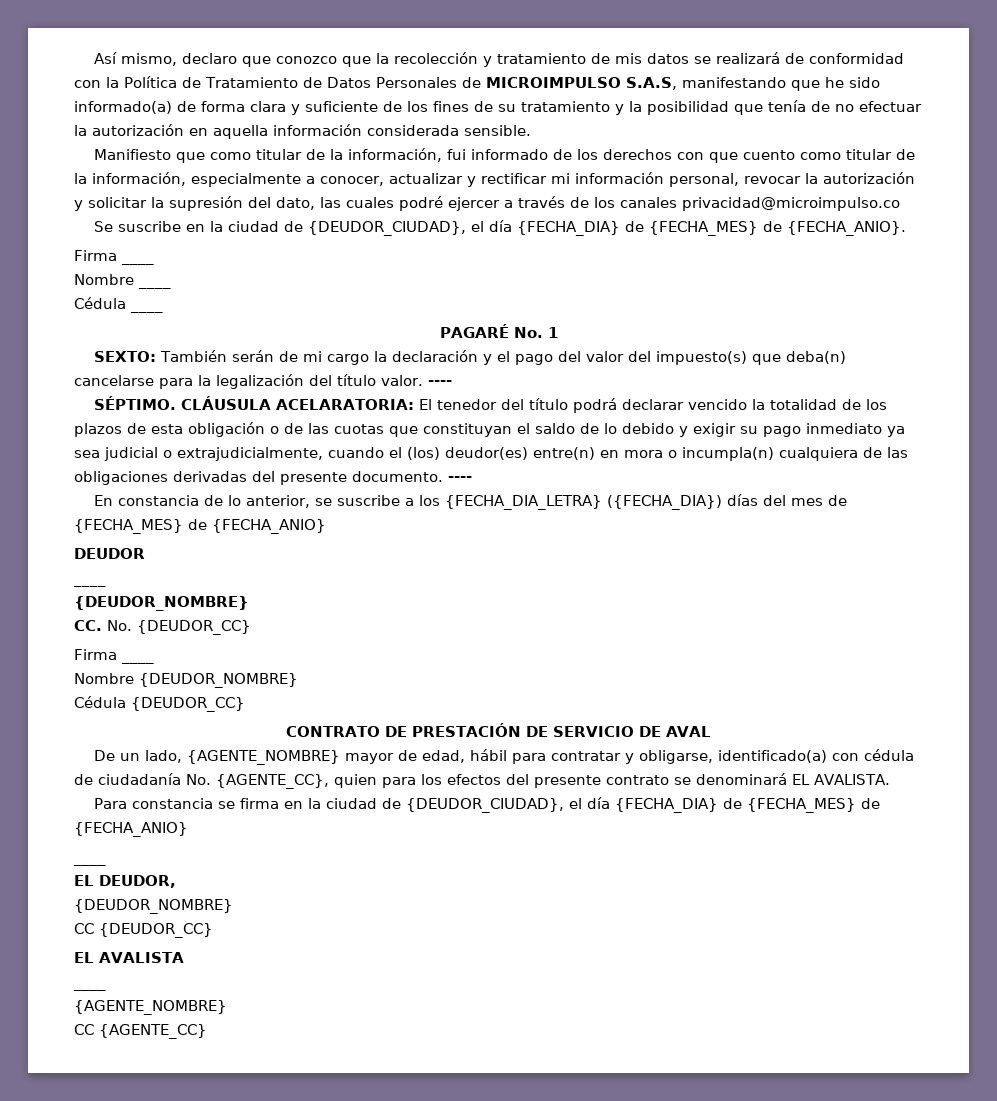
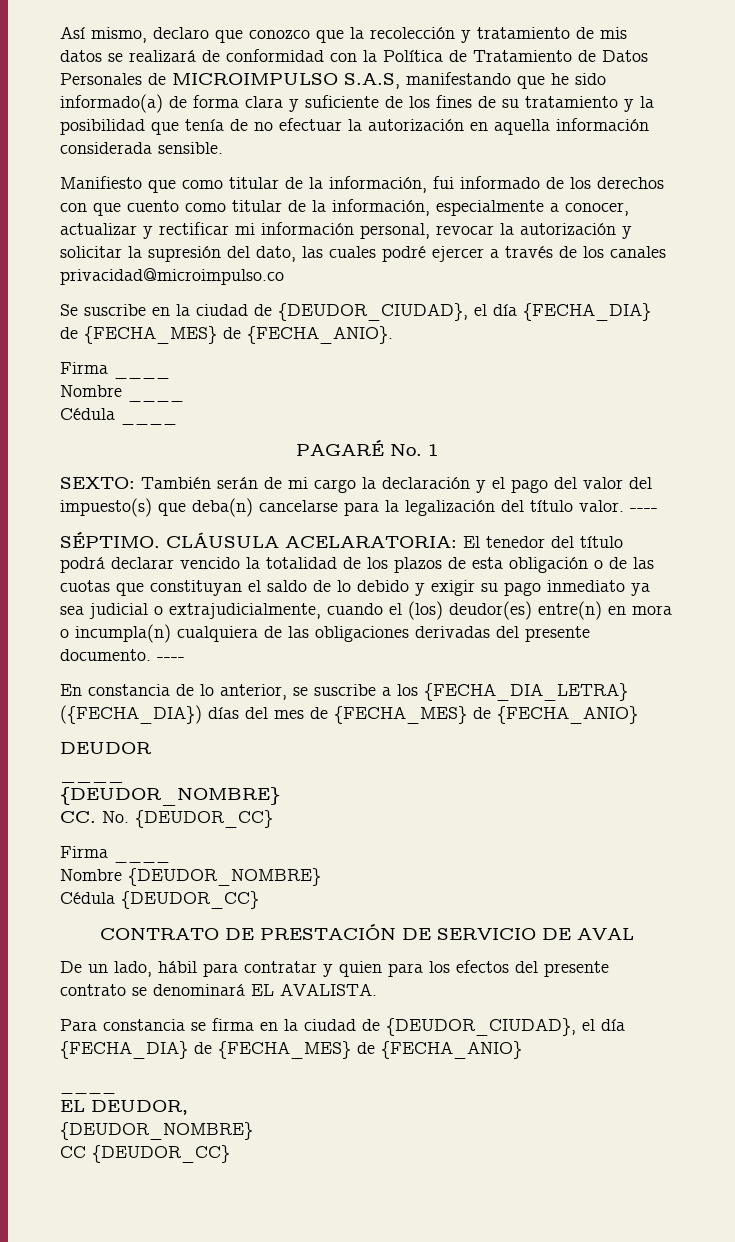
[186,749,914,765] [74,773,329,789] {AGENTE_NOMBRE} mayor de edad, hábil para contratar y obligarse, identificado(a) con cédula de ciudadanía No. {AGENTE_CC}, -> [158,961,333,977] hábil para contratar y
[74,952,184,963] [73,987,106,991] [74,1000,227,1015] [74,1024,207,1039] // EL AVALISTA // ____ // {AGENTE_NOMBRE} // CC {AGENTE_CC} -> (230, 1154) none

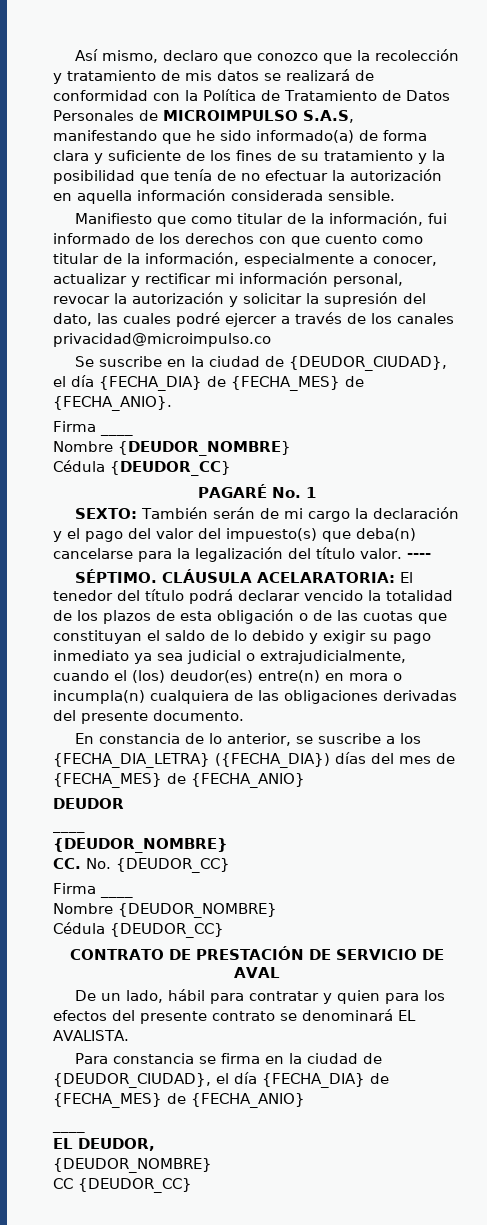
[128,397,184,402] [60,408,115,420] [121,420,177,425] ____ // Cédula ____ -> [118,441,291,456] [53,460,231,476] {DEUDOR_NOMBRE} // Cédula {DEUDOR_CC}
[157,657,185,661] ---- -> (244, 715) none

